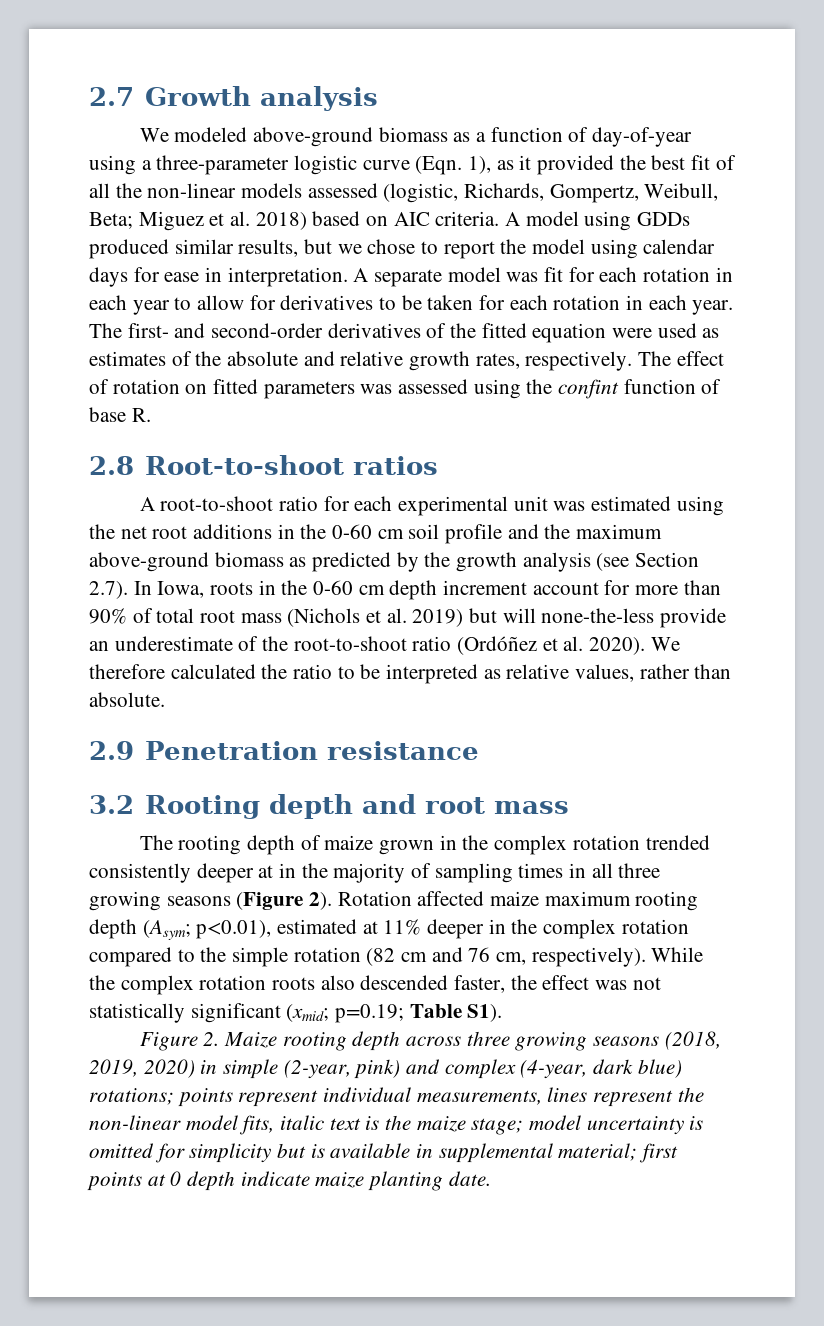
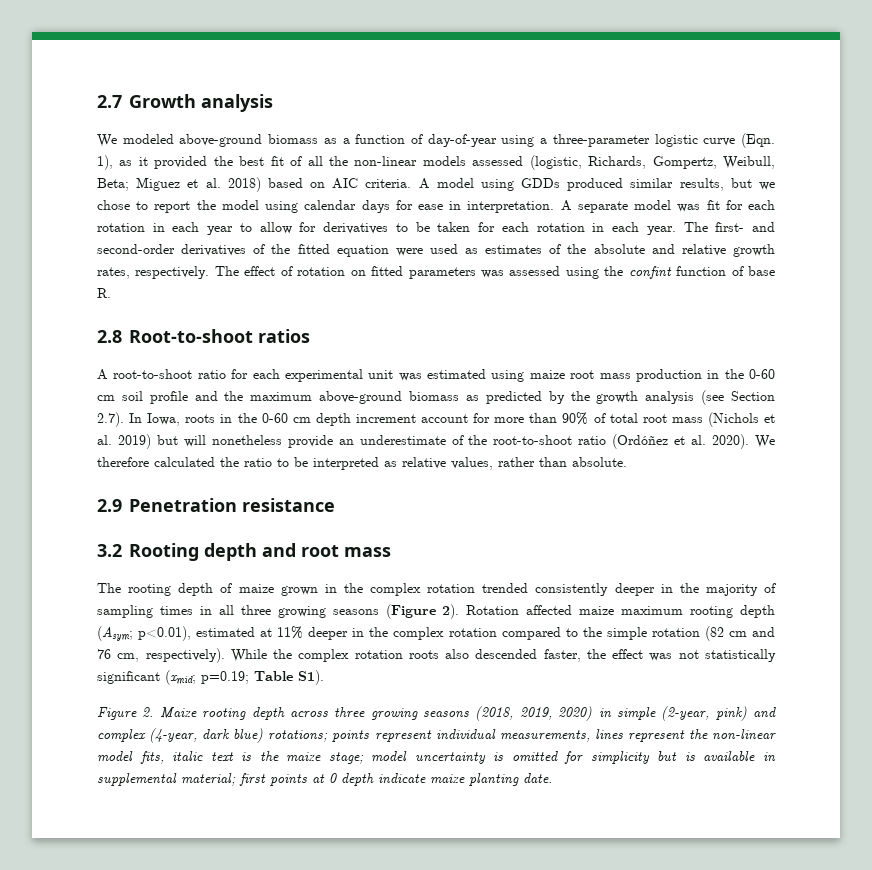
[89,524,273,539] the net root additions -> [529,369,702,382] maize root mass production
[541,608,655,623] none-the-less -> [211,435,282,445] nonetheless
[258,865,274,878] at -> (655, 589) none

